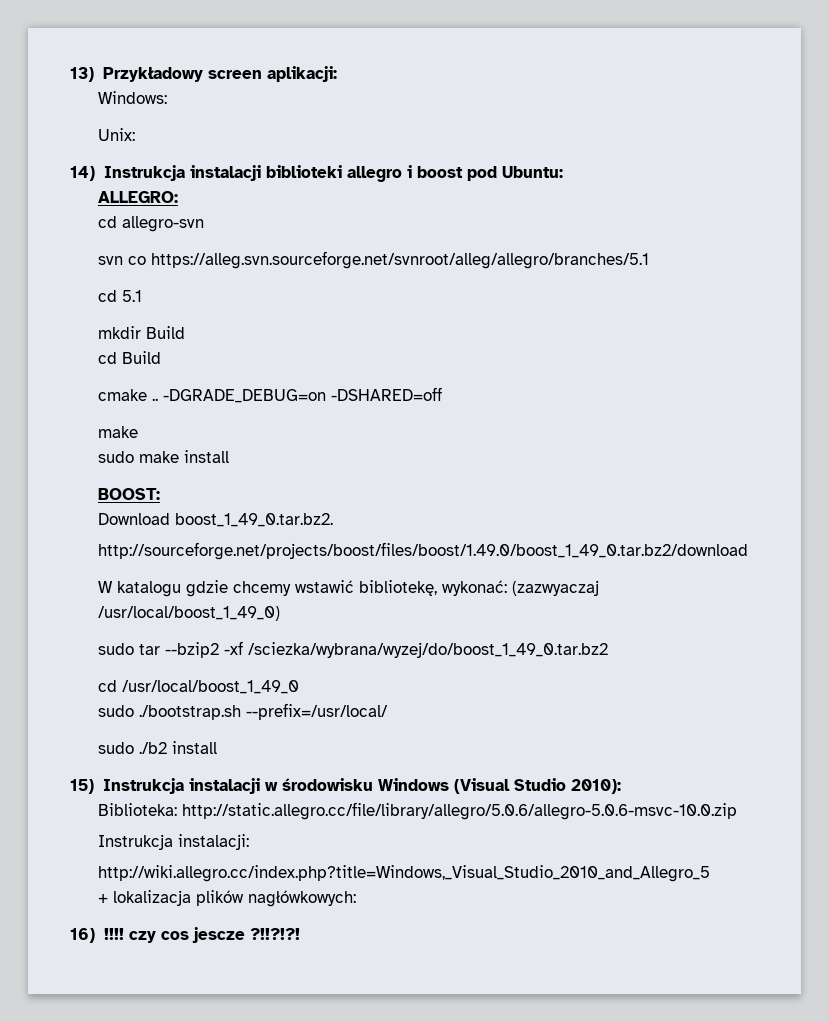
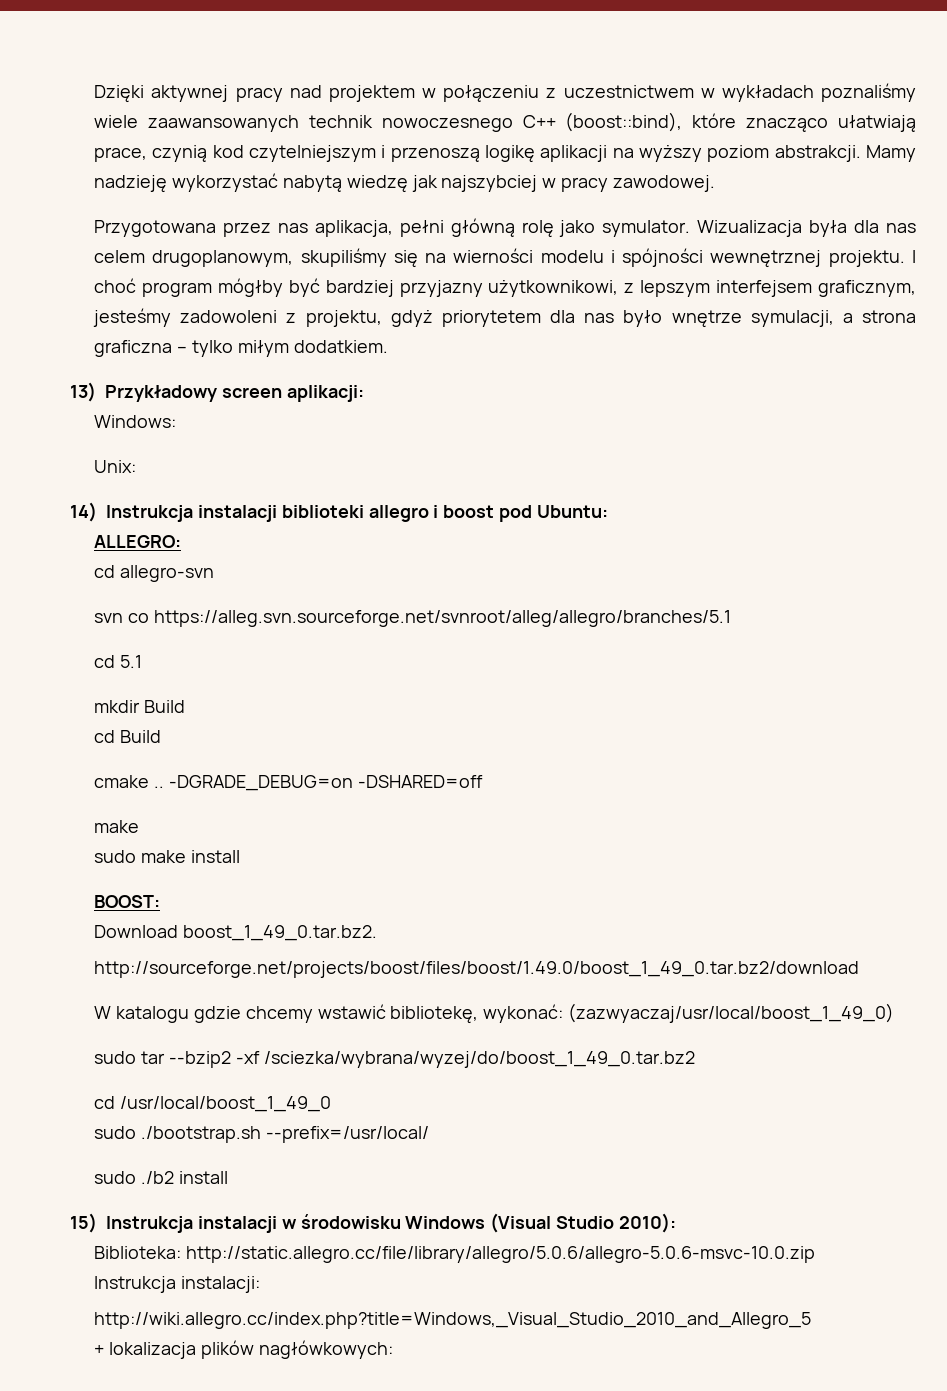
(70, 74) none -> [94,83,916,103] [94,112,917,132] [94,145,916,163] [94,173,716,193] [94,218,916,238] [94,248,917,268] [94,278,916,297] [93,308,916,328] [94,340,388,357] Dzięki aktywnej pracy nad projektem w połączeniu z uczestnictwem w wykładach poznaliśmy wiele zaawansowanych technik nowoczesnego C++ (boost::bind), które znacząco ułatwiają prace, czynią kod czytelniejszym i przenoszą logikę aplikacji na wyższy poziom abstrakcji. Mamy nadzieję wykorzystać nabytą wiedzę jak najszybciej w pracy zawodowej. // Przygotowana przez nas aplikacja, pełni główną rolę jako symulator. Wizualizacja była dla nas celem drugoplanowym, skupiliśmy się na wierności modelu i spójności wewnętrznej projektu. I choć program mógłby być bardziej przyjazny użytkownikowi, z lepszym interfejsem graficznym, jesteśmy zadowoleni z projektu, gdyż priorytetem dla nas było wnętrze symulacji, a strona graficzna – tylko miłym dodatkiem. //
[511,580,599,596] [97,606,280,621] (zazwyaczaj /usr/local/boost_1_49_0) -> [568,1003,895,1023] (zazwyaczaj/usr/local/boost_1_49_0)
[70,927,300,943] // 16) !!!! czy cos jescze ?!!?!?! -> (393, 1349) none

